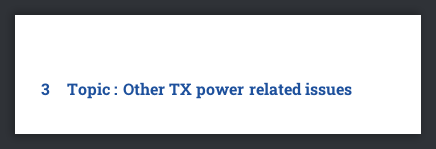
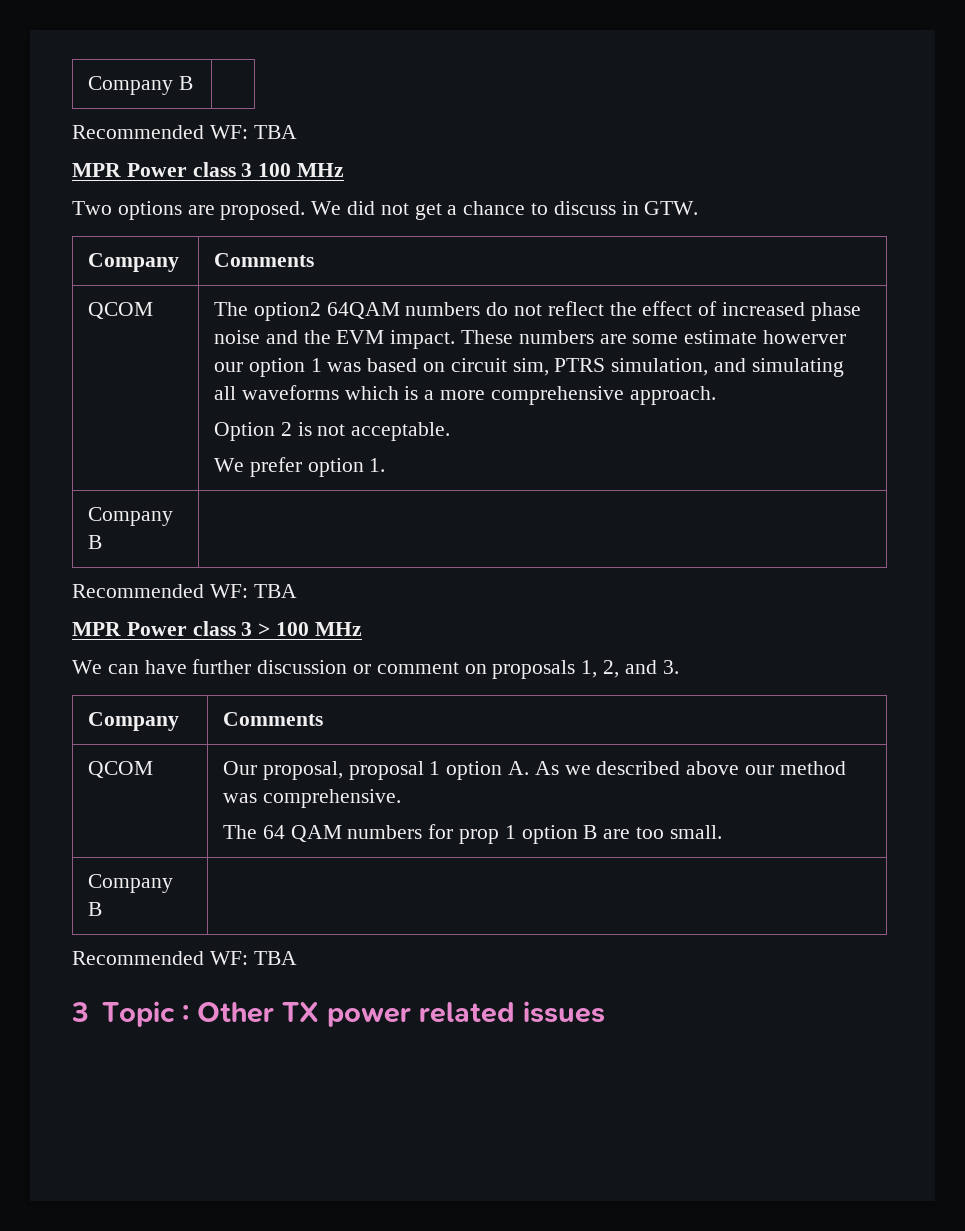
(41, 89) none -> [88,76,193,95] [72,125,297,139] [72,162,345,177] [72,201,699,220] [88,253,180,272] [214,253,315,267] [88,302,154,319] [214,301,861,321] [214,330,847,349] [214,358,844,377] [214,385,716,405] [214,422,451,441] [214,457,386,477] [88,507,174,526] [88,535,103,549] [72,584,297,598] [72,621,362,636] [72,659,679,679] [88,712,180,731] [223,712,324,726] [88,761,154,778] [223,761,846,780] [223,789,401,808] [223,824,722,844] [88,874,174,893] [88,902,103,916] [72,951,297,965] Company B | // Recommended WF: TBA // MPR Power class 3 100 MHz // Two options are proposed. We did not get a chance to discuss in GTW. // Company | Comments // QCOM | The option2 64QAM numbers do not reflect the effect of increased phase noise and the EVM impact. These numbers are some estimate howerver our option 1 was based on circuit sim, PTRS simulation, and simulating all waveforms which is a more comprehensive approach. // Option 2 is not acceptable. // We prefer option 1. // Company B | // Recommended WF: TBA // MPR Power class 3 > 100 MHz // We can have further discussion or comment on proposals 1, 2, and 3. // Company | Comments // QCOM | Our proposal, proposal 1 option A. As we described above our method was comprehensive. // The 64 QAM numbers for prop 1 option B are too small. // Company B | // Recommended WF: TBA //

